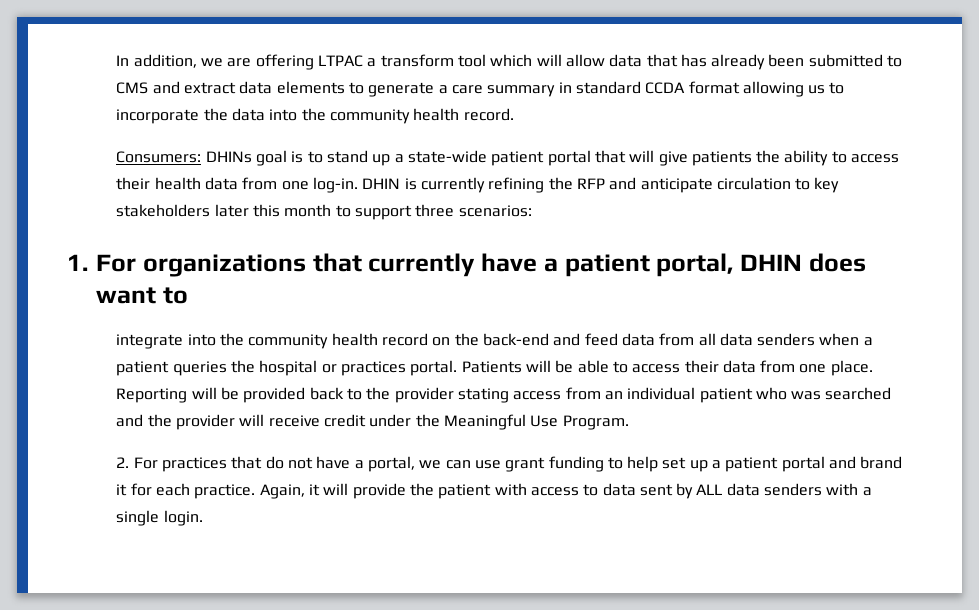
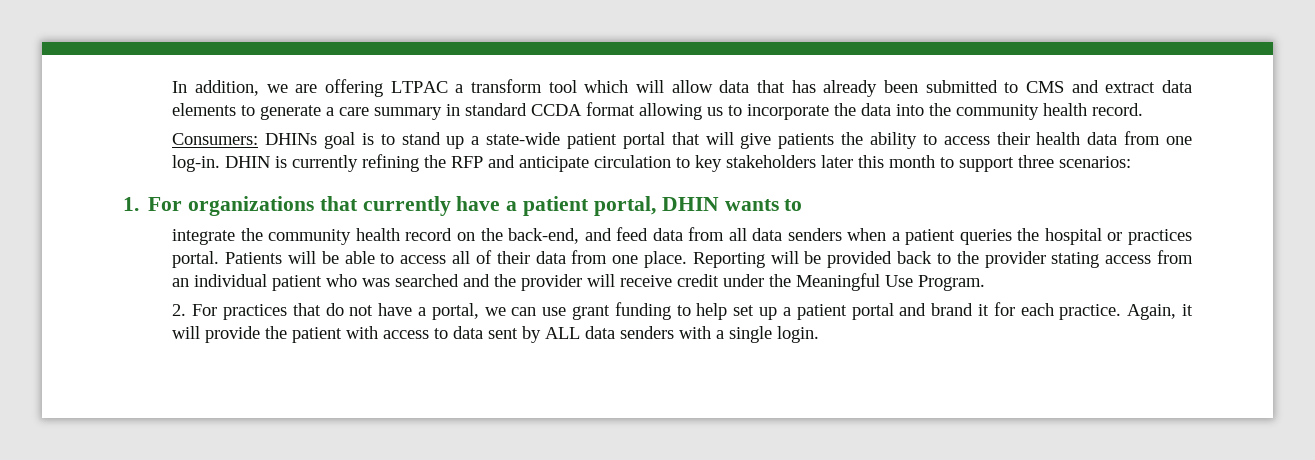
[808,253,866,272] [96,287,156,304] does want -> [724,199,779,211] wants
[187,334,216,346] into -> (236, 237) none
[482,333,549,346] back-end -> [508,228,580,244] back-end,
(681, 368) none -> [452,250,492,264] all of

